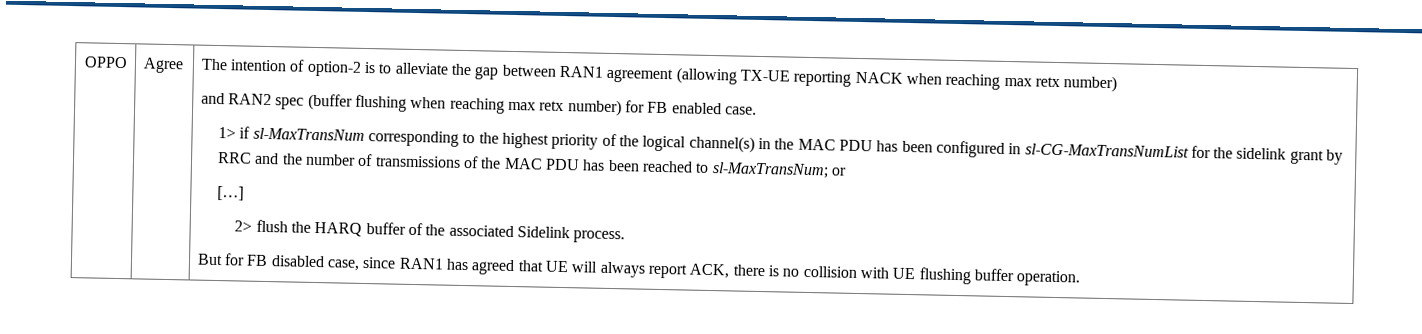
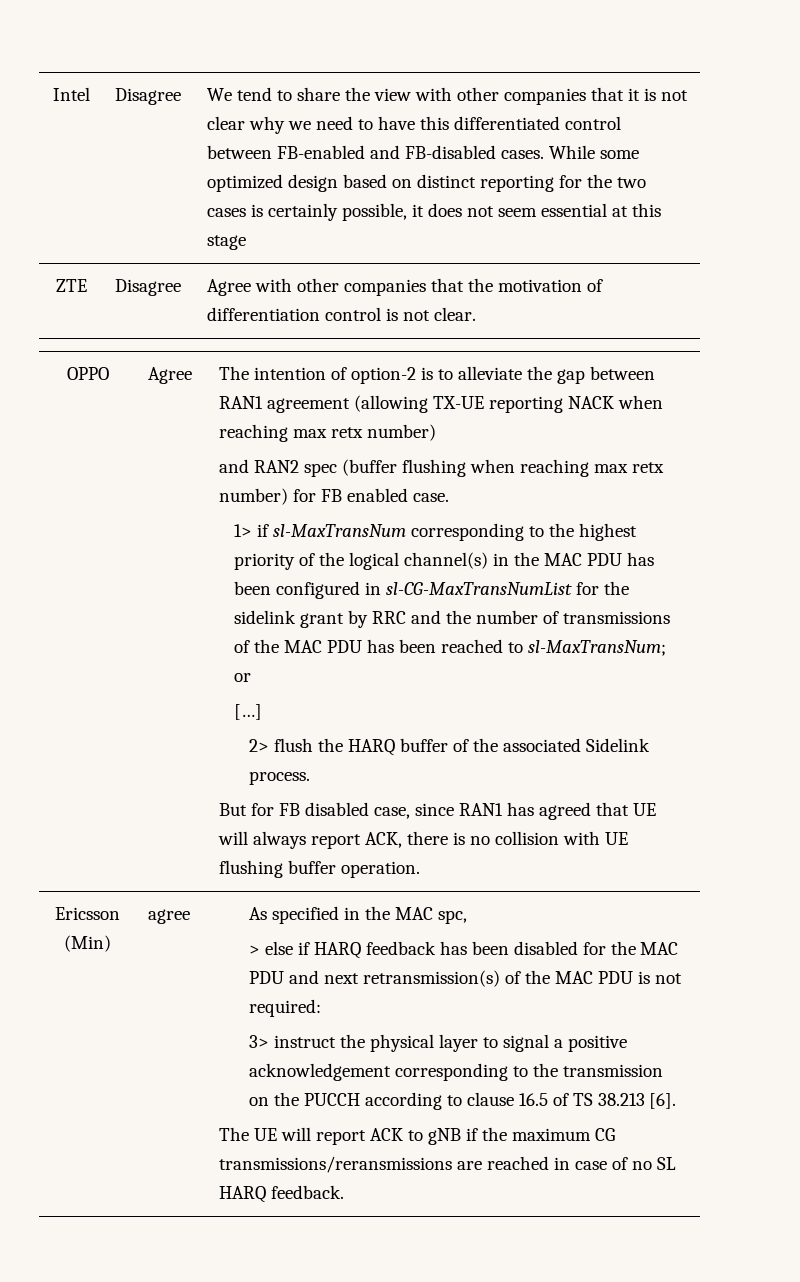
(83, 62) none -> [52,87,90,101] [114,88,181,105] [206,87,688,105] [206,116,621,134] [206,145,639,159] [206,174,646,192] [206,203,661,221] [206,235,246,250] [55,279,87,292] [114,279,181,296] [206,278,603,296] [206,307,476,321] Intel | Disagree | We tend to share the view with other companies that it is not clear why we need to have this differentiated control between FB-enabled and FB-disabled cases. While some optimized design based on distinct reporting for the two cases is certainly possible, it does not seem essential at this stage // ZTE | Disagree | Agree with other companies that the motivation of differentiation control is not clear. //
(1081, 278) none -> [55,907,120,920] [64,935,111,952] [147,909,190,924] [248,906,467,924] [248,941,679,959] [248,970,682,987] [248,999,321,1017] [248,1034,627,1052] [248,1063,663,1081] [248,1092,677,1110] [218,1127,615,1145] [218,1156,676,1173] [218,1185,344,1203] // Ericsson (Min) | agree | As specified in the MAC spc, // > else if HARQ feedback has been disabled for the MAC PDU and next retransmission(s) of the MAC PDU is not required: // 3> instruct the physical layer to signal a positive acknowledgement corresponding to the transmission on the PUCCH according to clause 16.5 of TS 38.213 [6]. // The UE will report ACK to gNB if the maximum CG transmissions/reransmissions are reached in case of no SL HARQ feedback.

